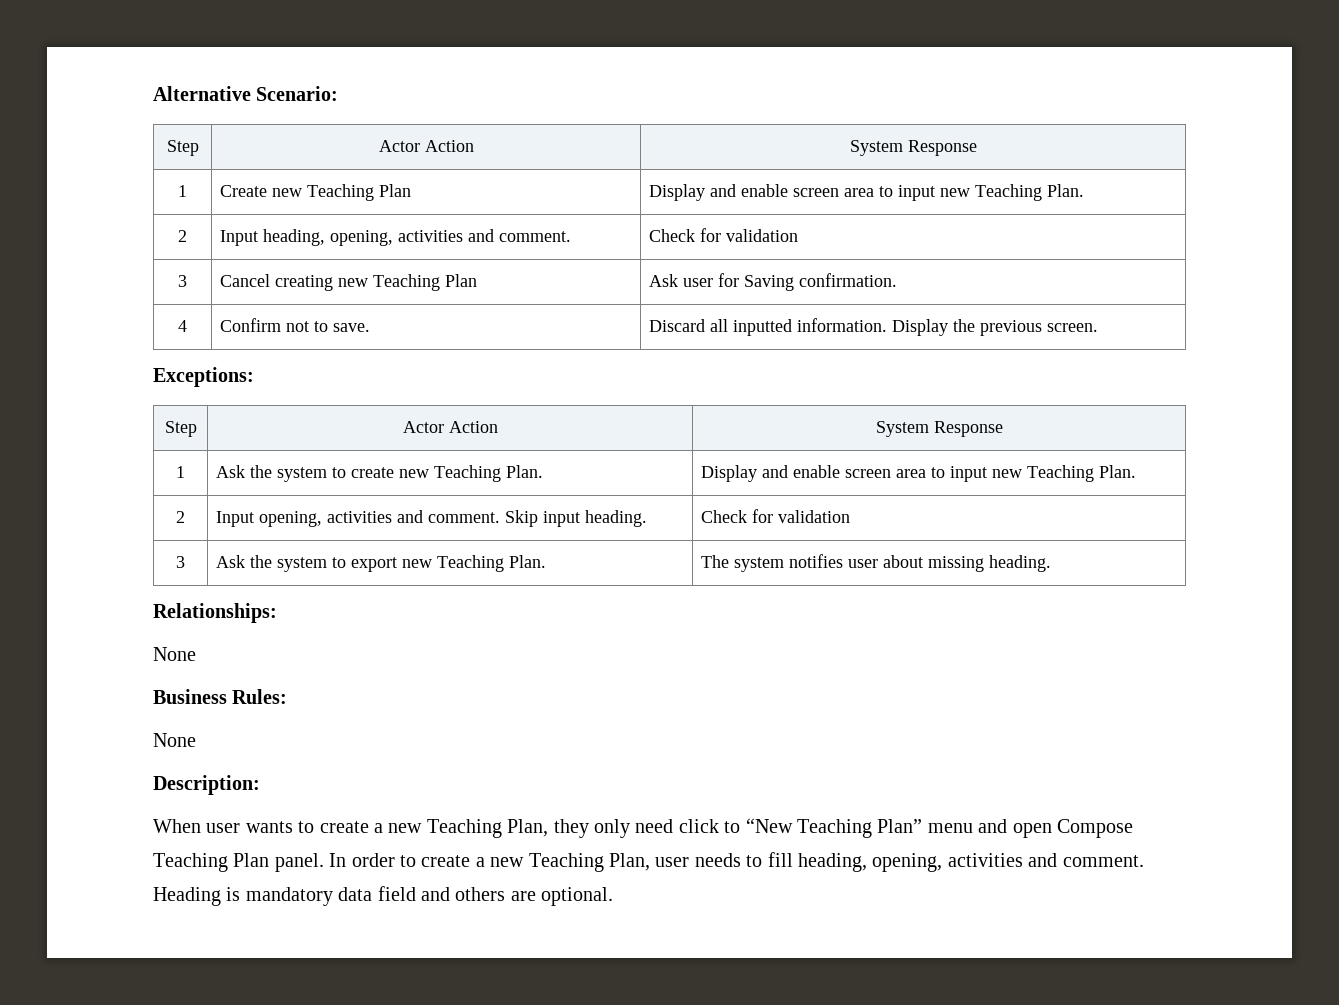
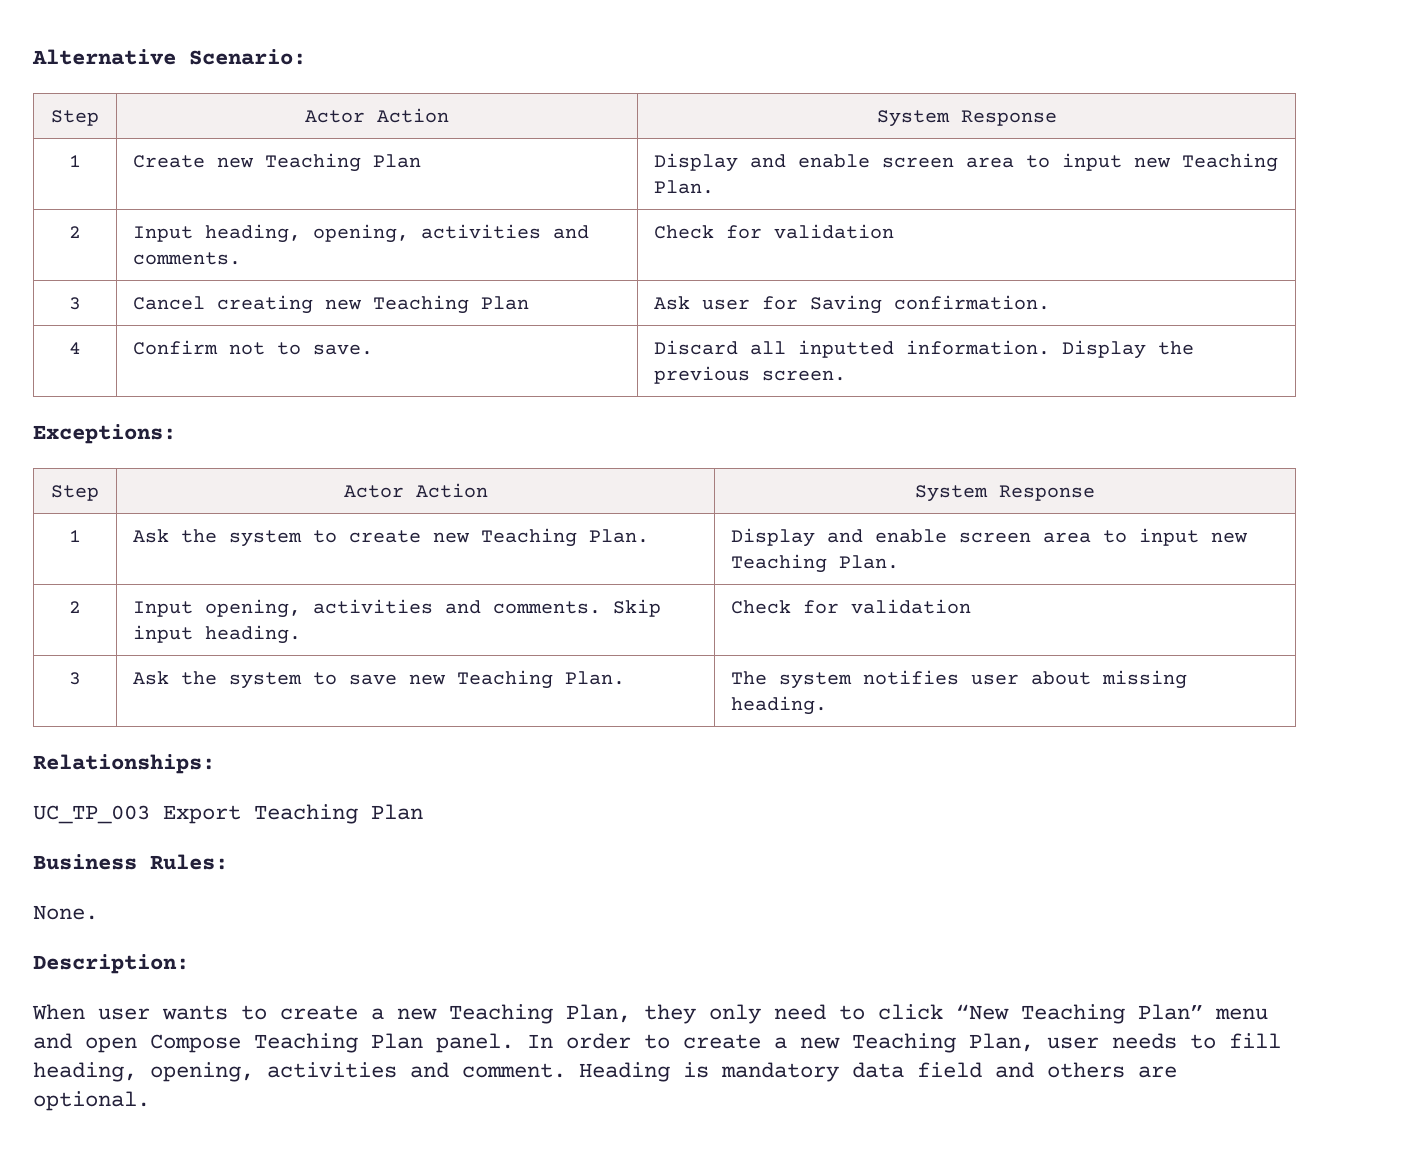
[499,231,572,242] comment. -> [133,252,242,265] comments.
[428,512,501,523] comment. -> [493,601,602,614] comments.
[351,557,398,572] export -> [349,674,398,685] save
[153,647,196,661] // None -> [33,804,423,824] // UC_TP_003 Export Teaching Plan
[153,733,196,747] // None -> [33,905,98,920] // None.
[678,819,741,833] click to -> [839,1004,943,1020] to click

